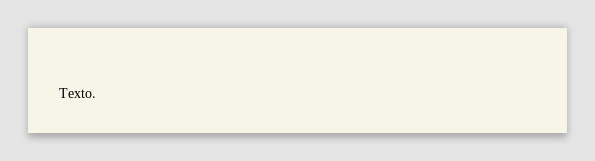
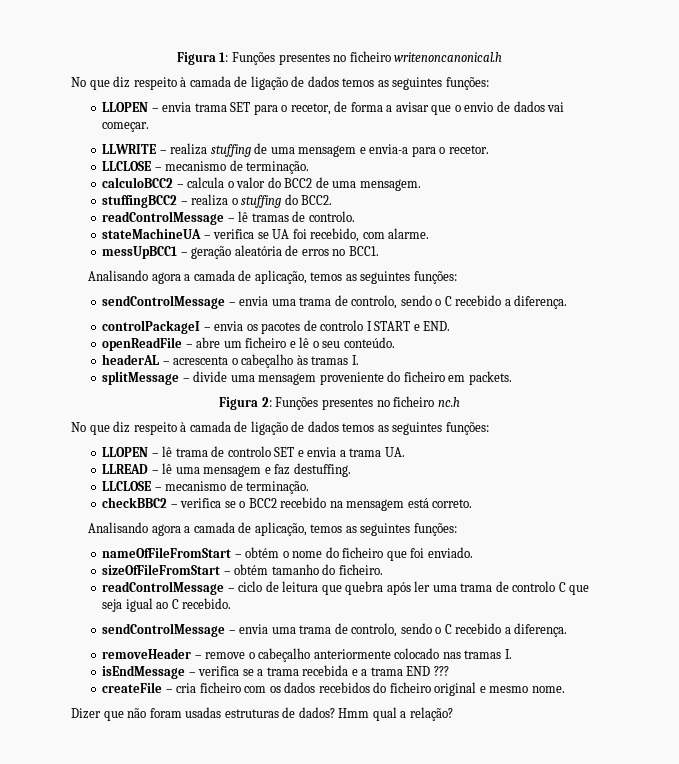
[59,88,96,98] Texto. -> [176,51,503,65] [71,76,489,90] [102,101,565,115] [102,122,150,132] [102,143,489,157] [102,160,310,174] [102,177,421,191] [102,194,333,208] [102,211,355,225] [102,228,430,242] [102,245,379,259] [88,270,457,284] [102,295,568,309] [102,320,451,334] [102,337,395,351] [102,354,359,368] [102,371,512,385] [219,396,460,410] [71,421,489,435] [102,446,405,457] [102,463,351,477] [102,480,310,494] [102,497,473,511] [88,522,457,536] [102,547,473,561] [102,564,383,575] [102,581,590,595] [102,598,232,612] [102,623,568,637] [102,648,512,662] [102,665,449,679] [102,682,565,696] [71,707,453,721] Figura 1: Funções presentes no ficheiro writenoncanonical.h // No que diz respeito à camada de ligação de dados temos as seguintes funções: // LLOPEN – envia trama SET para o recetor, de forma a avisar que o envio de dados vai começar. // LLWRITE – realiza stuffing de uma mensagem e envia-a para o recetor. // LLCLOSE – mecanismo de terminação. // calculoBCC2 – calcula o valor do BCC2 de uma mensagem. // stuffingBCC2 – realiza o stuffing do BCC2. // readControlMessage – lê tramas de controlo. // stateMachineUA – verifica se UA foi recebido, com alarme. // messUpBCC1 – geração aleatória de erros no BCC1. // Analisando agora a camada de aplicação, temos as seguintes funções: // sendControlMessage – envia uma trama de controlo, sendo o C recebido a diferença. // controlPackageI – envia os pacotes de controlo I START e END. // openReadFile – abre um ficheiro e lê o seu conteúdo. // headerAL – acrescenta o cabeçalho às tramas I. // splitMessage – divide uma mensagem proveniente do ficheiro em packets. // Figura 2: Funções presentes no ficheiro nc.h // No que diz respeito à camada de ligação de dados temos as seguintes funções: // LLOPEN – lê trama de controlo SET e envia a trama UA. // LLREAD – lê uma mensagem e faz destuffing. // LLCLOSE – mecanismo de terminação. // checkBBC2 – verifica se o BCC2 recebido na mensagem está correto. // Analisando agora a camada de aplicação, temos as seguintes funções: // nameOfFileFromStart – obtém o nome do ficheiro que foi enviado. // sizeOfFileFromStart – obtém tamanho do ficheiro. // readControlMessage – ciclo de leitura que quebra após ler uma trama de controlo C que seja igual ao C recebido. // sendControlMessage – envia uma trama de controlo, sendo o C recebido a diferença. // removeHeader – remove o cabeçalho anteriormente colocado nas tramas I. // isEndMessage – verifica se a trama recebida e a trama END ??? // createFile – cria ficheiro com os dados recebidos do ficheiro original e mesmo nome. // Dizer que não foram usadas estruturas de dados? Hmm qual a relação?

